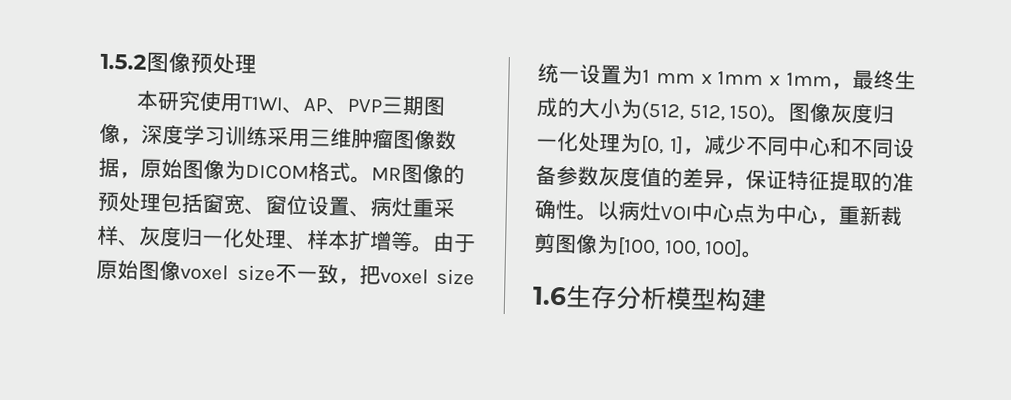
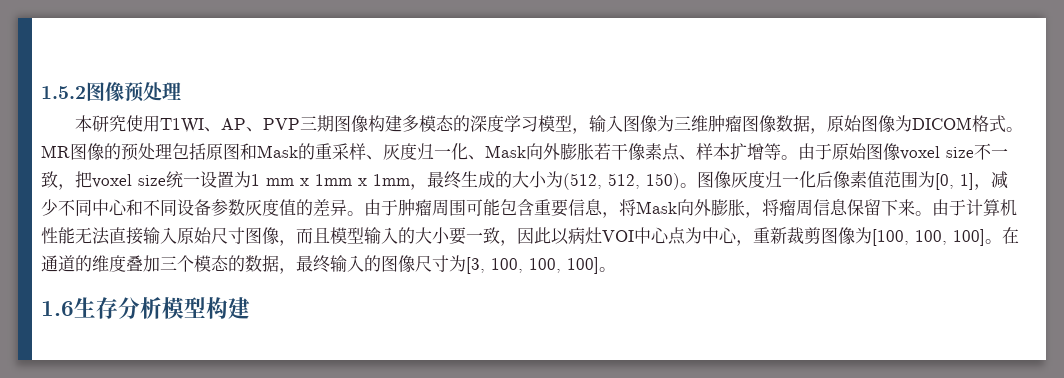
[120,124,310,148] ，深度学习训练采用 -> [367,115,674,134] 构建多模态的深度学习模型，输入图像为
[202,192,414,218] 窗宽、窗位设置、病灶 -> [206,143,315,160] 原图和Mask的
[243,227,287,249] 处理 -> [468,143,680,161] 、Mask向外膨胀若干像素点
[577,131,621,153] 处理 -> [816,171,918,189] 后像素值范围
[724,169,914,193] [534,199,598,221] ，保证特征提取的准确性。 -> [347,199,1017,218] [41,227,551,246] 。由于肿瘤周围可能包含重要信息，将Mask向外膨胀，将瘤周信息保留下来。由于计算机性能无法直接输入原始尺寸图像，而且模型输入的大小要一致，因此
(765, 254) none -> [1002,227,1019,244] [41,255,616,274] 在通道的维度叠加三个模态的数据，最终输入的图像尺寸为[3, 100, 100, 100]。

